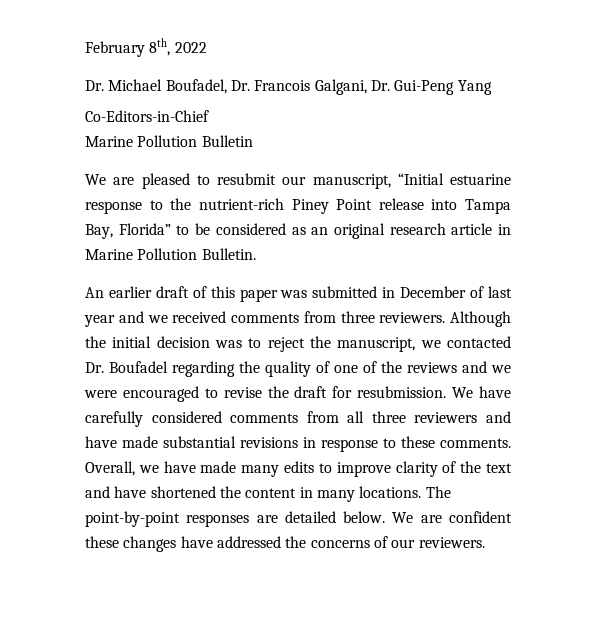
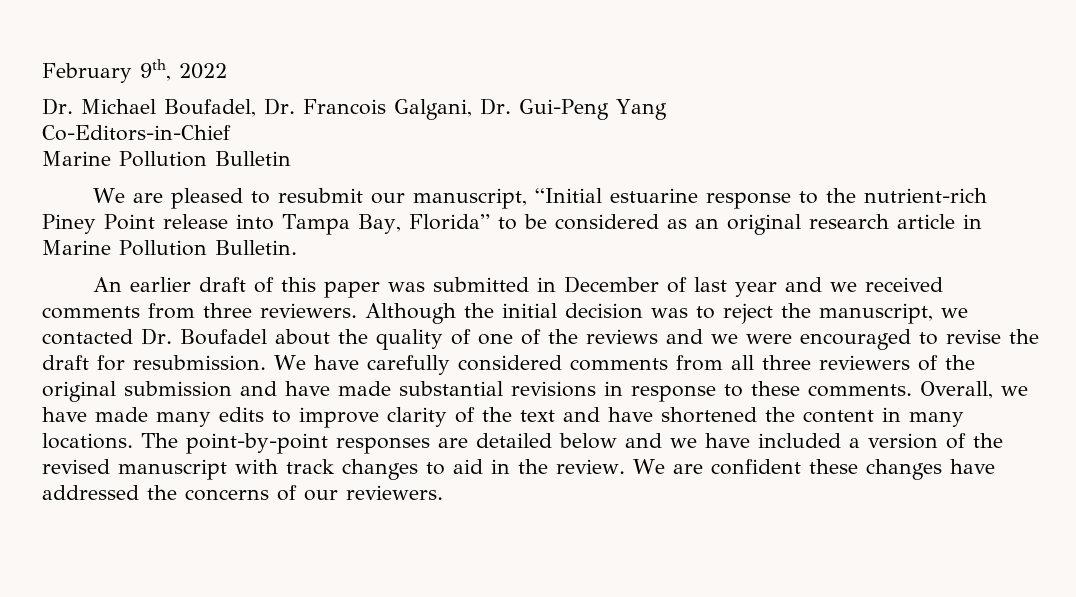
[149,38,171,56] 8th, -> [140,59,171,81] 9th,
[172,361,235,377] regarding -> [274,329,330,345] about
(478, 417) none -> [917,355,975,371] [42,381,232,402] of the original submission
[343,511,386,523] below. -> [559,433,1003,449] [42,459,625,480] below and we have included a version of the revised manuscript with track changes to aid in the review.

